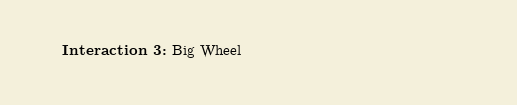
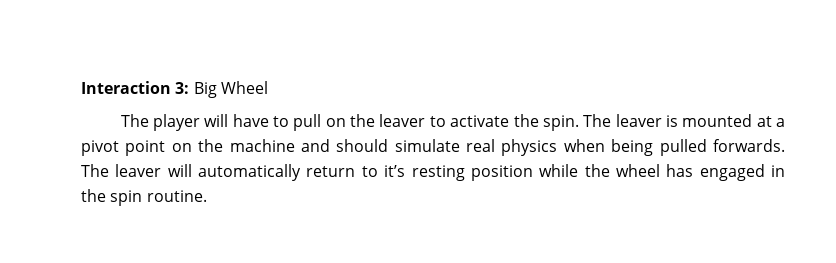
(241, 51) none -> [120,114,785,131] [81,139,785,156] [81,164,785,181] [81,189,207,206] // The player will have to pull on the leaver to activate the spin. The leaver is mounted at a pivot point on the machine and should simulate real physics when being pulled forwards. The leaver will automatically return to it’s resting position while the wheel has engaged in the spin routine.

